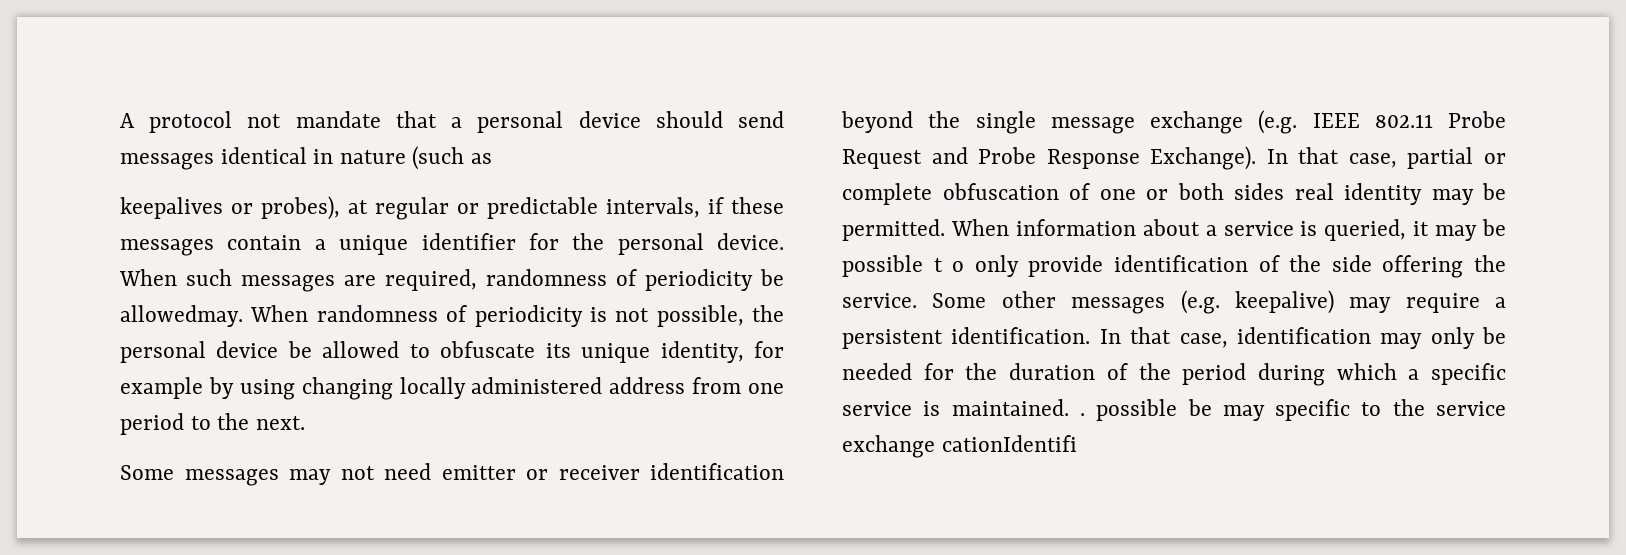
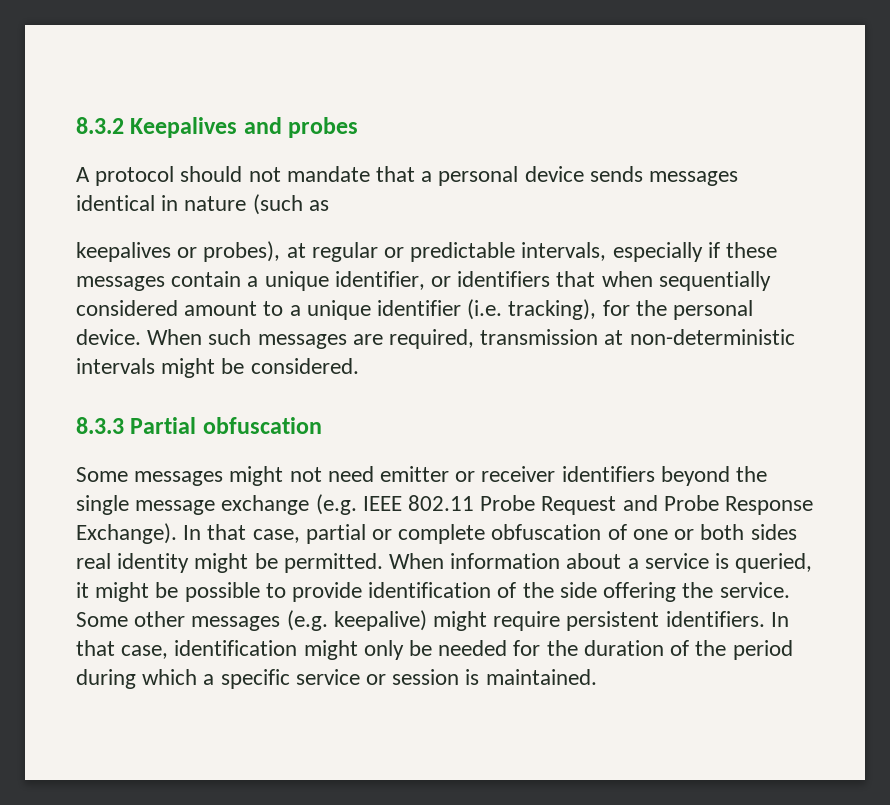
(120, 120) none -> [76,117,359,138] 8.3.2 Keepalives and probes //
(233, 122) none -> [180,166,243,182] should
[655,111,784,128] should send -> [589,166,643,182] sends
(700, 207) none -> [612,242,703,262] especially
[421,233,516,250] identifier -> [334,271,771,291] [76,299,597,320] identifier, or identifiers that when sequentially considered amount to a unique identifier (i.e. tracking),
[486,269,784,291] [120,305,784,327] [120,341,785,363] [120,377,784,400] [120,413,305,435] randomness of periodicity be allowedmay. When randomness of periodicity is not possible, the personal device be allowed to obfuscate its unique identity, for example by using changing locally administered address from one period to the next. -> [480,329,795,345] [76,358,359,378] [76,417,322,434] transmission at non-deterministic intervals might be considered. // 8.3.3 Partial obfuscation
[289,469,331,485] may -> [229,466,284,486] might
[650,463,784,480] identification -> [561,466,655,482] identifiers
[1431,189,1474,205] may -> [194,553,249,573] might
[1435,225,1478,241] may -> [95,582,150,602] might
[933,255,1019,277] t o only -> [265,583,286,598] to
[1349,293,1506,313] [842,327,1091,349] may require a persistent identification. -> [433,611,765,631] might require persistent identifiers.
[1380,333,1423,349] may -> [303,640,358,660] might
[923,399,1506,421] [842,435,1077,458] is maintained. . possible be may specific to the service exchange cationIdentifi -> [366,669,597,685] or session is maintained.

